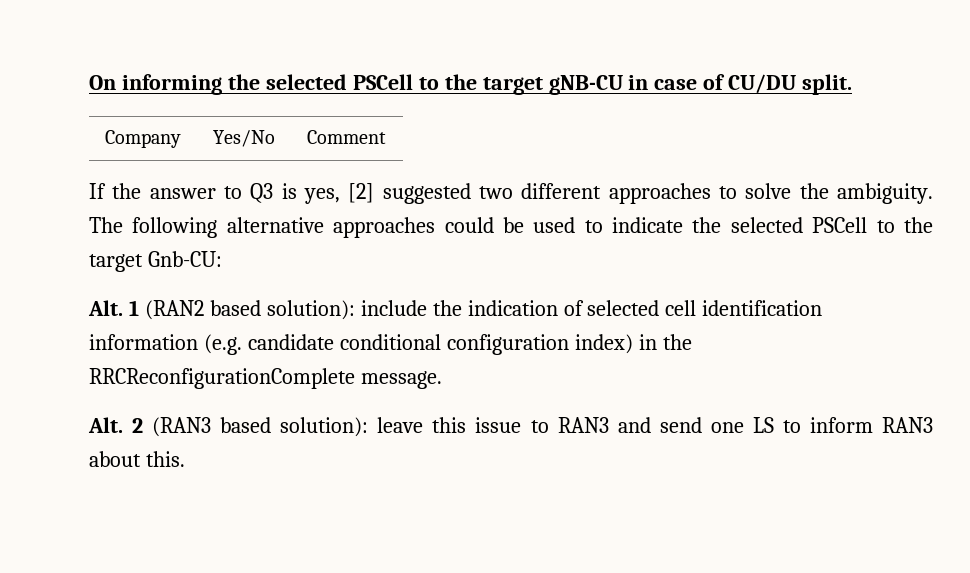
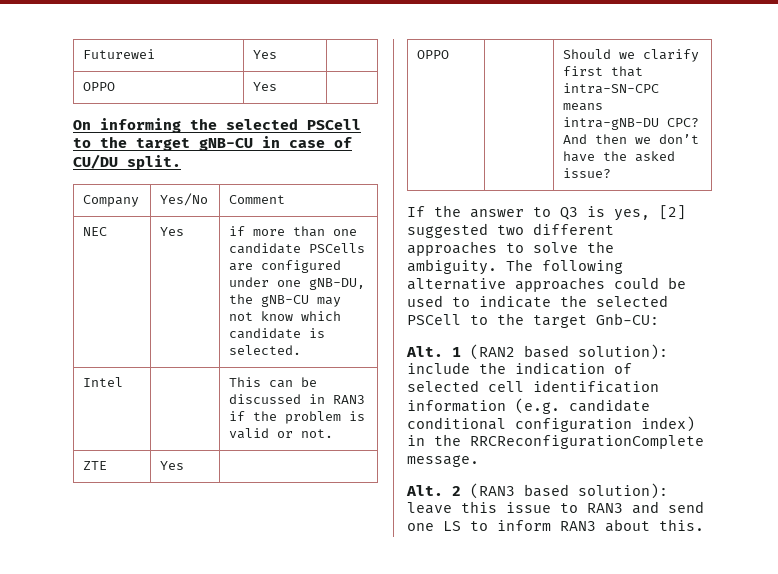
(89, 82) none -> [83,49,156,59] [253,50,278,59] [83,82,116,91] [253,82,278,91] Futurewei | Yes | // OPPO | Yes | //
(386, 137) none -> [83,227,108,236] [160,227,185,236] [229,226,358,237] [229,243,366,254] [229,260,342,273] [229,277,366,290] [229,294,342,307] [229,311,342,321] [229,328,326,339] [229,345,302,355] [83,377,124,387] [229,377,318,388] [229,394,366,404] [229,411,366,424] [229,428,334,439] [83,461,108,470] [160,461,185,470] [417,50,450,59] [563,49,700,62] [563,66,644,77] [563,83,660,94] [563,103,604,111] [563,117,700,130] [563,134,700,144] [563,151,676,162] [563,168,612,178] // NEC | Yes | if more than one candidate PSCells are configured under one gNB-DU, the gNB-CU may not know which candidate is selected. // Intel | | This can be discussed in RAN3 if the problem is valid or not. // ZTE | Yes | // OPPO | | Should we clarify first that intra-SN-CPC means intra-gNB-DU CPC? And then we don’t have the asked issue?

